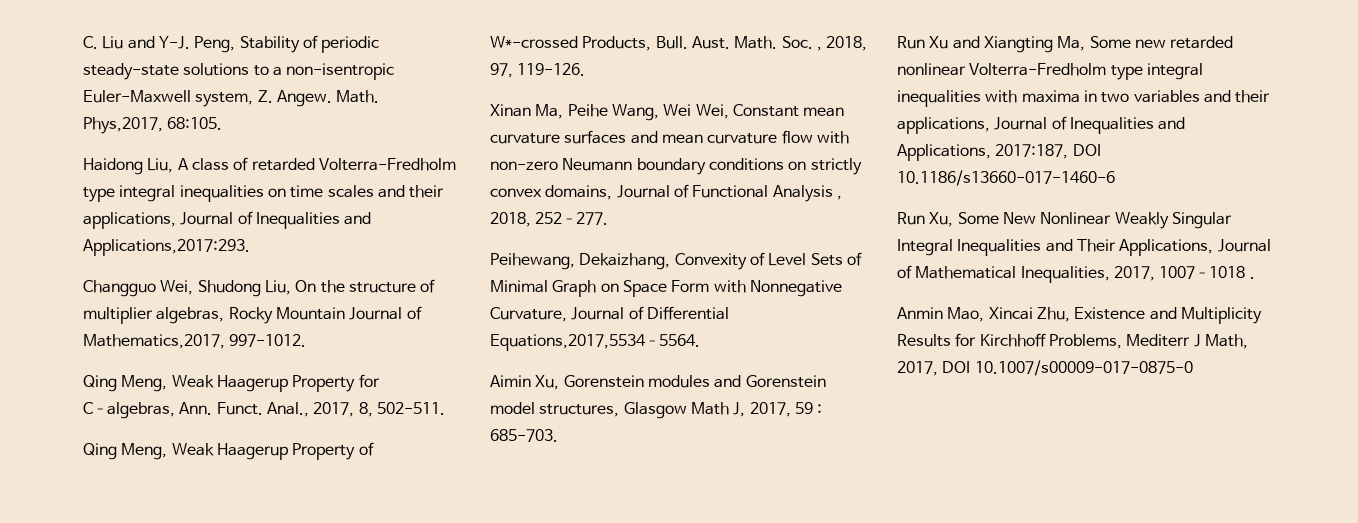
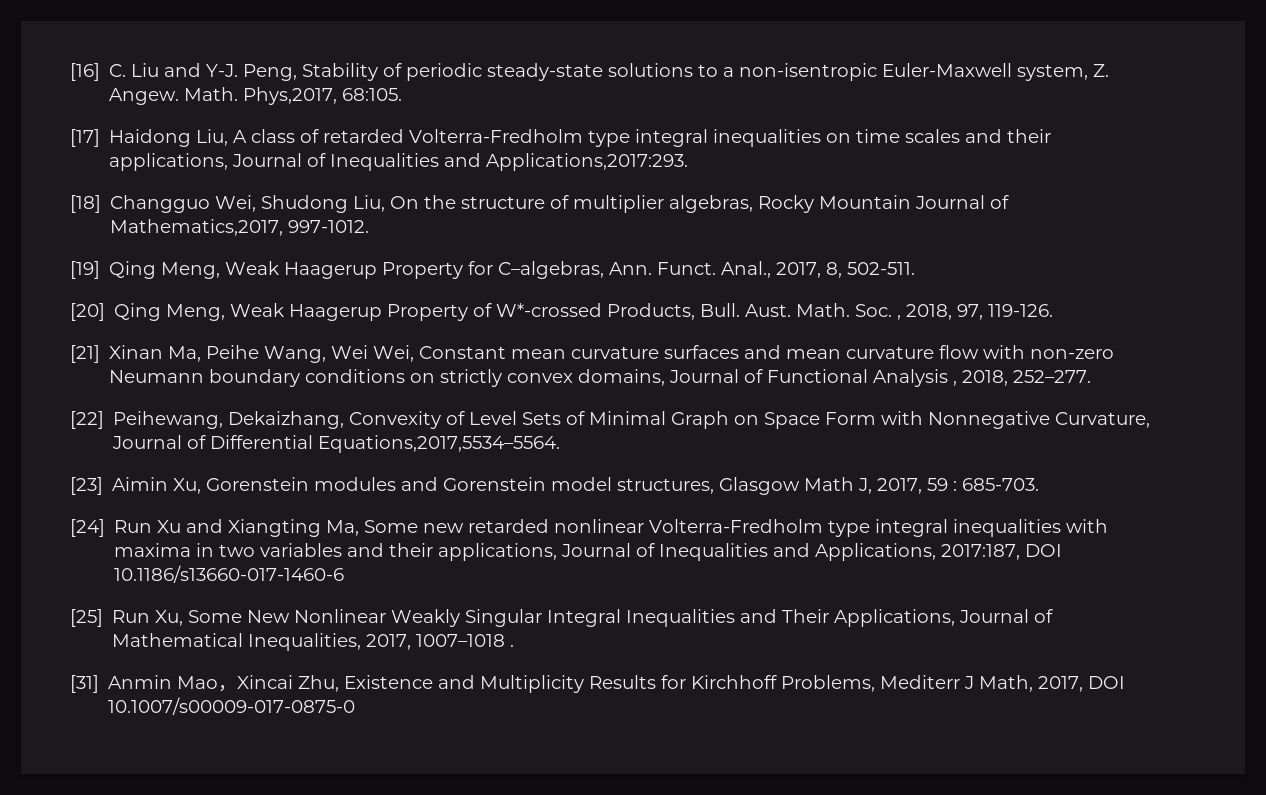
(83, 42) none -> [70,63,100,81] [16]
(223, 123) none -> [70,129,100,147] [17]
(250, 247) none -> [70,195,101,213] [18]
(307, 340) none -> [70,261,100,279] [19]
(445, 408) none -> [70,303,105,321] [20]
(586, 69) none -> [70,345,100,363] [21]
(609, 218) none -> [70,411,104,429] [22]
(700, 342) none -> [70,477,103,495] [23]
(558, 435) none -> [70,519,105,537] [24]
(1115, 178) none -> [70,609,103,627] [25]
[897,307,985,322] Anmin Mao, -> [70,675,238,693] [31] Anmin Mao，

